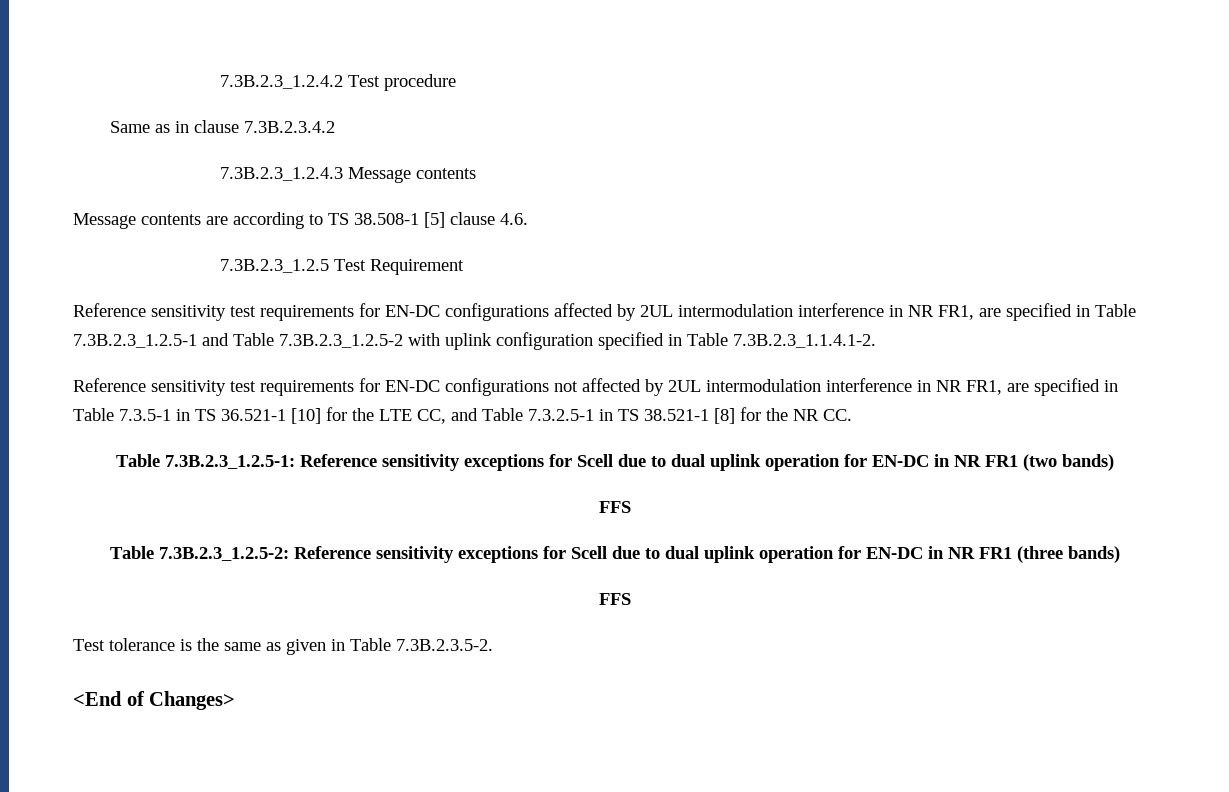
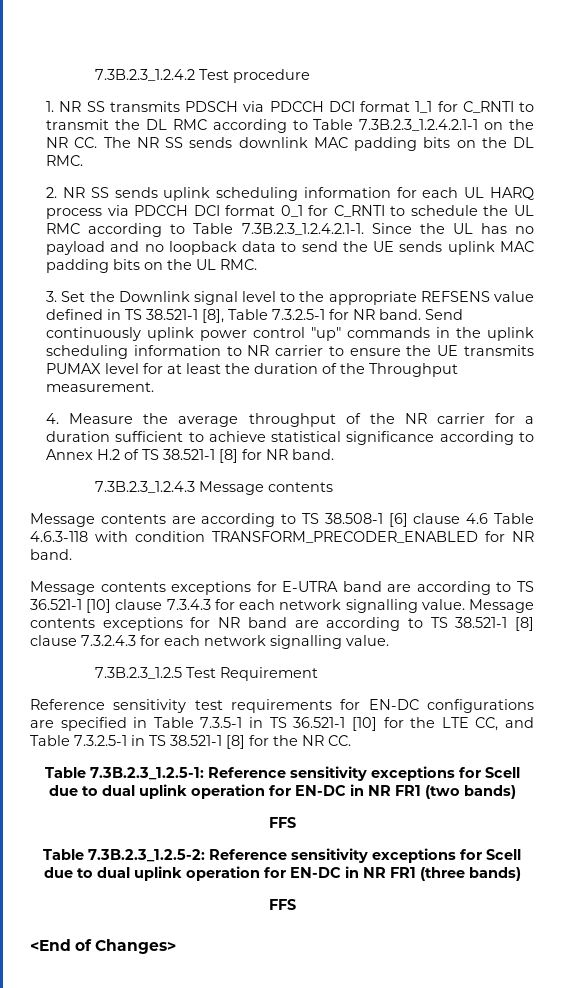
[109,120,335,133] Same as in clause 7.3B.2.3.4.2 -> [46,101,534,113] [46,119,534,133] [46,137,534,151] [46,155,84,166] [46,187,534,201] [46,205,535,219] [46,223,534,237] [46,241,534,255] [46,259,258,273] [46,291,535,305] [46,309,464,323] [46,327,534,341] [46,345,534,359] [46,363,459,377] [46,382,155,392] [46,413,534,427] [46,431,534,445] [46,449,335,463] 1. NR SS transmits PDSCH via PDCCH DCI format 1_1 for C_RNTI to transmit the DL RMC according to Table 7.3B.2.3_1.2.4.2.1-1 on the NR CC. The NR SS sends downlink MAC padding bits on the DL RMC. // 2. NR SS sends uplink scheduling information for each UL HARQ process via PDCCH DCI format 0_1 for C_RNTI to schedule the UL RMC according to Table 7.3B.2.3_1.2.4.2.1-1. Since the UL has no payload and no loopback data to send the UE sends uplink MAC padding bits on the UL RMC. // 3. Set the Downlink signal level to the appropriate REFSENS value defined in TS 38.521-1 [8], Table 7.3.2.5-1 for NR band. Send continuously uplink power control "up" commands in the uplink scheduling information to NR carrier to ensure the UE transmits PUMAX level for at least the duration of the Throughput measurement. // 4. Measure the average throughput of the NR carrier for a duration sufficient to achieve statistical significance according to Annex H.2 of TS 38.521-1 [8] for NR band.
[424,212,528,228] [5] clause 4.6. -> [388,513,535,527] [30,531,534,543] [30,549,72,560] [30,581,534,595] [30,599,534,613] [30,617,534,631] [30,635,389,649] [6] clause 4.6 Table 4.6.3-118 with condition TRANSFORM_PRECODER_ENABLED for NR band. // Message contents exceptions for E-UTRA band are according to TS 36.521-1 [10] clause 7.3.4.3 for each network signalling value. Message contents exceptions for NR band are according to TS 38.521-1 [8] clause 7.3.2.4.3 for each network signalling value.
[554,303,1136,321] [73,332,876,350] [73,378,1002,396] affected by 2UL intermodulation interference in NR FR1, are specified in Table 7.3B.2.3_1.2.5-1 and Table 7.3B.2.3_1.2.5-2 with uplink configuration specified in Table 7.3B.2.3_1.1.4.1-2. // Reference sensitivity test requirements for EN-DC configurations not affected by 2UL intermodulation interference in NR FR1, -> (534, 706) none
[73,638,493,655] // Test tolerance is the same as given in Table 7.3B.2.3.5-2. -> (296, 904) none

